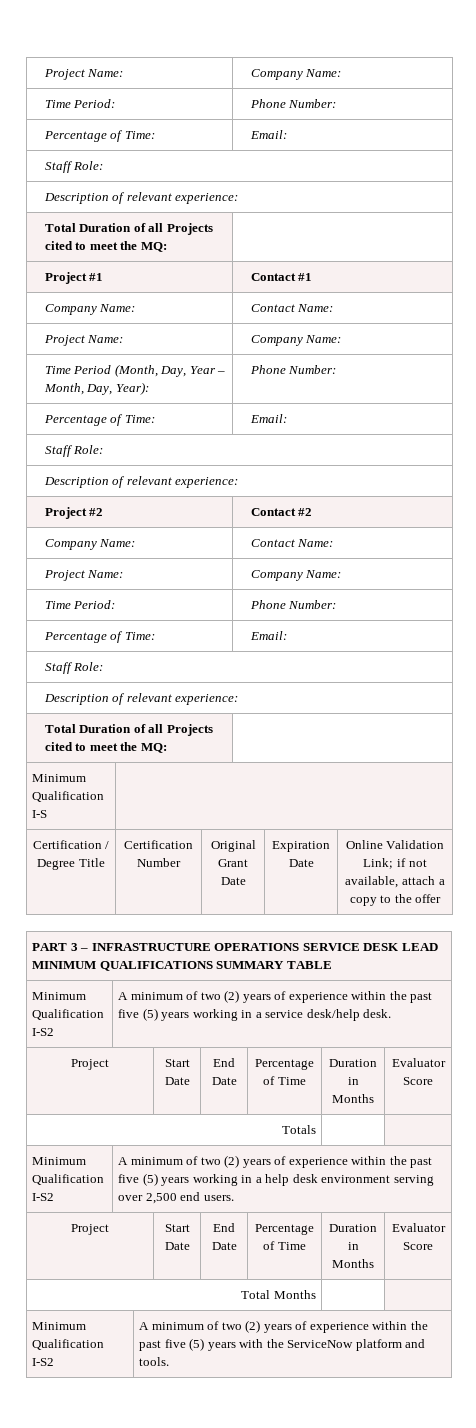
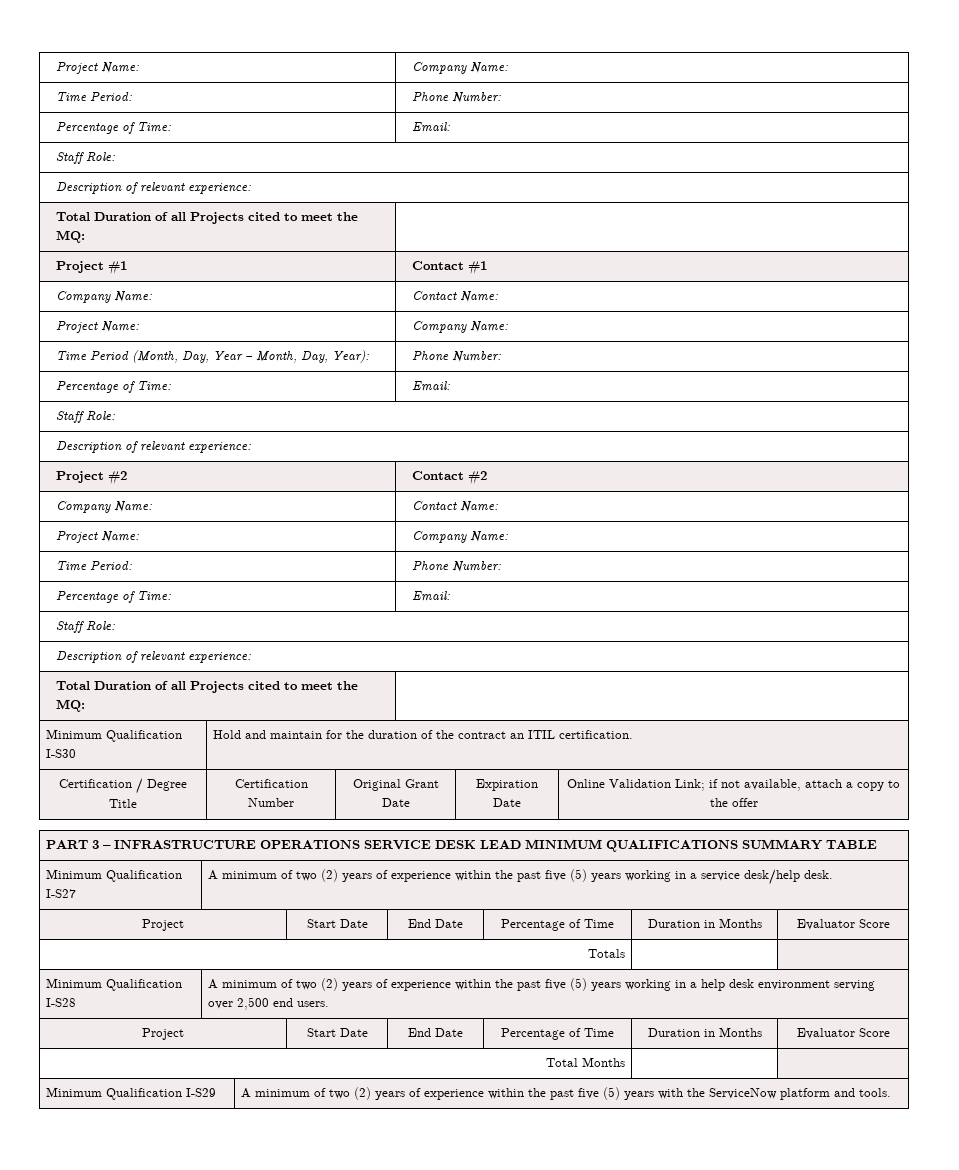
[32,810,48,818] I-S | -> [45,749,76,758] [212,730,633,739] I-S30 | Hold and maintain for the duration of the contract an ITIL certification.
[32,1028,55,1036] I-S2 -> [45,889,76,898] I-S27
[32,1193,55,1201] I-S2 -> [45,998,76,1007] I-S28
[32,1358,55,1366] I-S2 -> [185,1088,216,1097] I-S29

